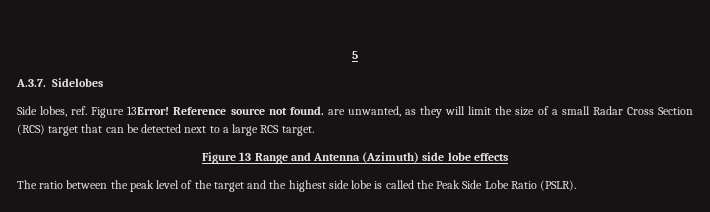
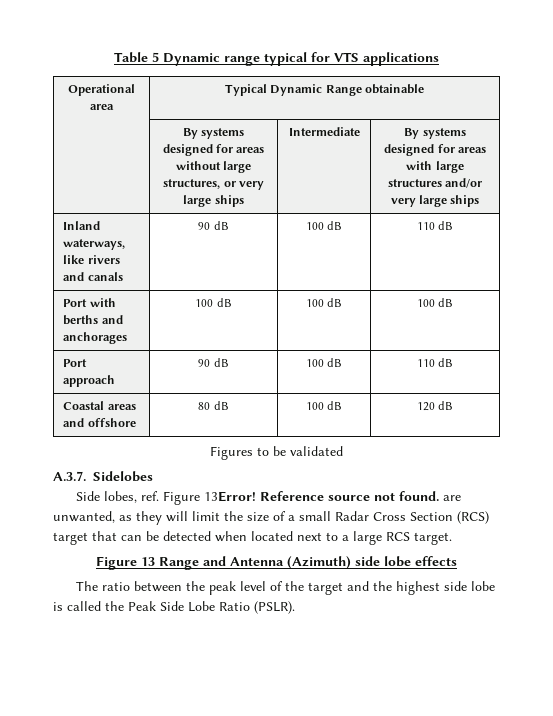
(352, 55) none -> [114,52,148,63] Table
(358, 55) none -> [163,52,439,66] [68,84,135,96] [90,104,114,110] [224,84,425,96] [182,128,245,139] [162,144,265,156] [175,161,252,173] [163,179,264,190] [183,195,244,207] [288,127,360,136] [404,128,466,139] [384,144,486,156] [406,161,464,173] [387,178,483,188] [390,195,480,207] [63,221,101,230] [63,239,126,250] [63,255,120,264] [63,272,123,281] [198,221,229,230] [305,221,343,230] [416,221,454,230] [63,298,116,307] [63,315,123,325] [63,332,128,344] [195,298,232,307] [305,298,343,307] [416,298,454,307] [63,359,88,367] [63,375,116,387] [198,358,229,367] [305,358,343,367] [416,358,454,367] [63,401,136,410] [63,418,136,427] [198,401,229,410] [305,401,343,410] [416,401,454,411] [210,446,343,460] Dynamic range typical for VTS applications // Operational area | Typical Dynamic Range obtainable // | By systems designed for areas without large structures, or very large ships | Intermediate | By systems designed for areas with large structures and/or very large ships // Inland waterways, like rivers and canals | 90 dB | 100 dB | 110 dB // Port with berths and anchorages | 100 dB | 100 dB | 100 dB // Port approach | 90 dB | 100 dB | 110 dB // Coastal areas and offshore | 80 dB | 100 dB | 120 dB // Figures to be validated
(182, 128) none -> [215,531,293,542] when located

